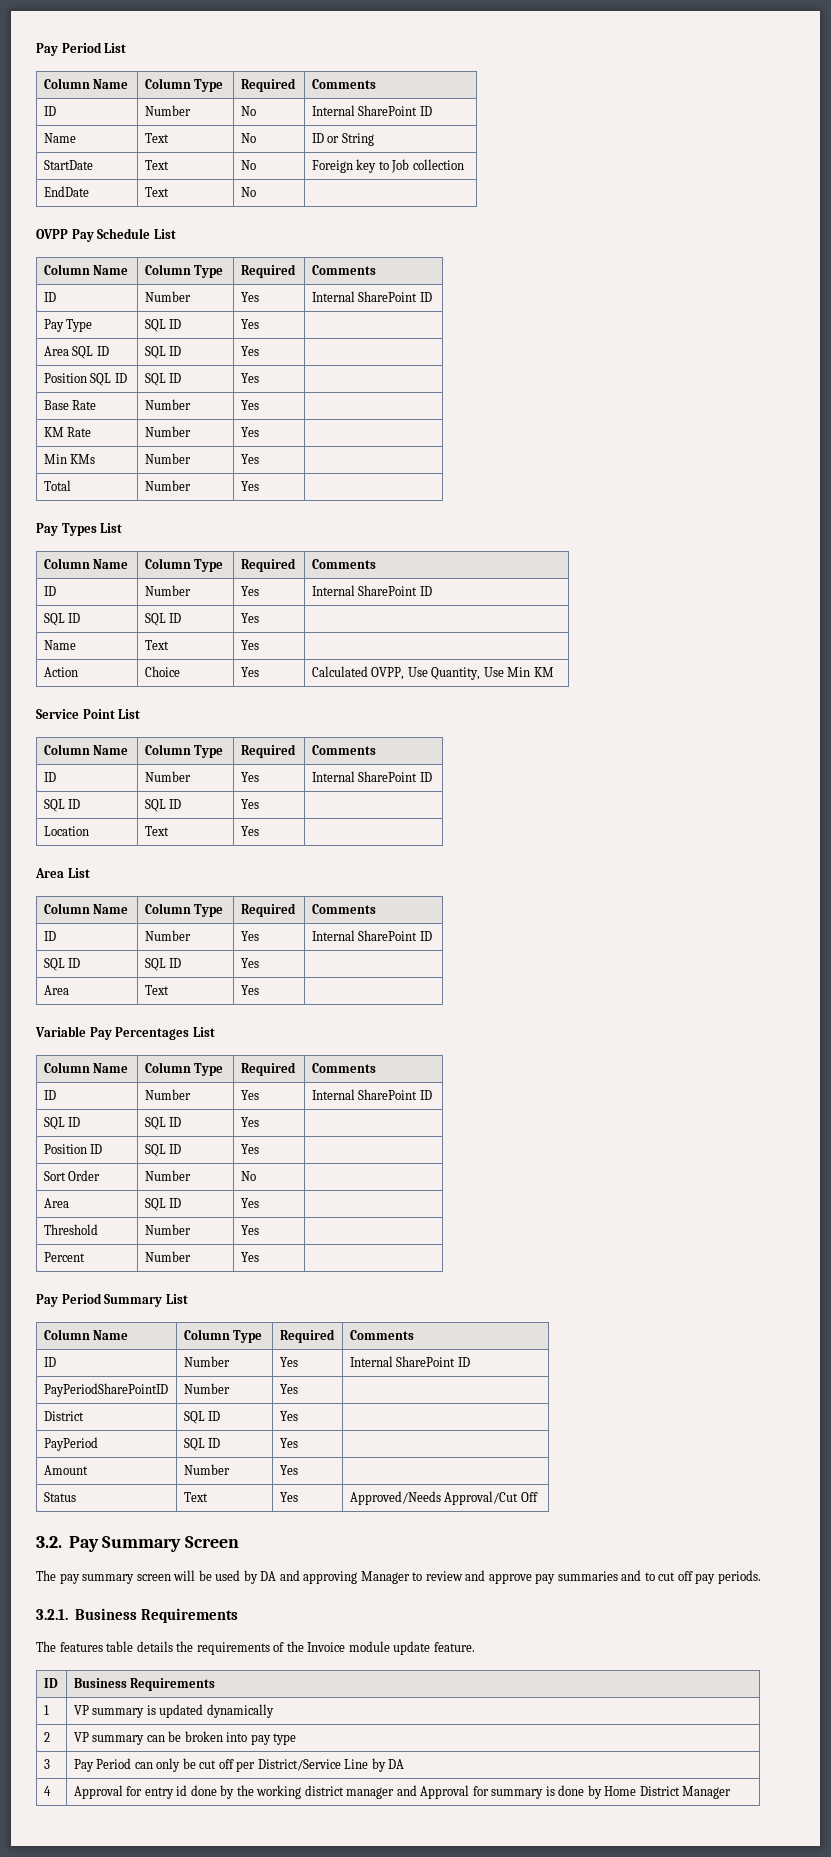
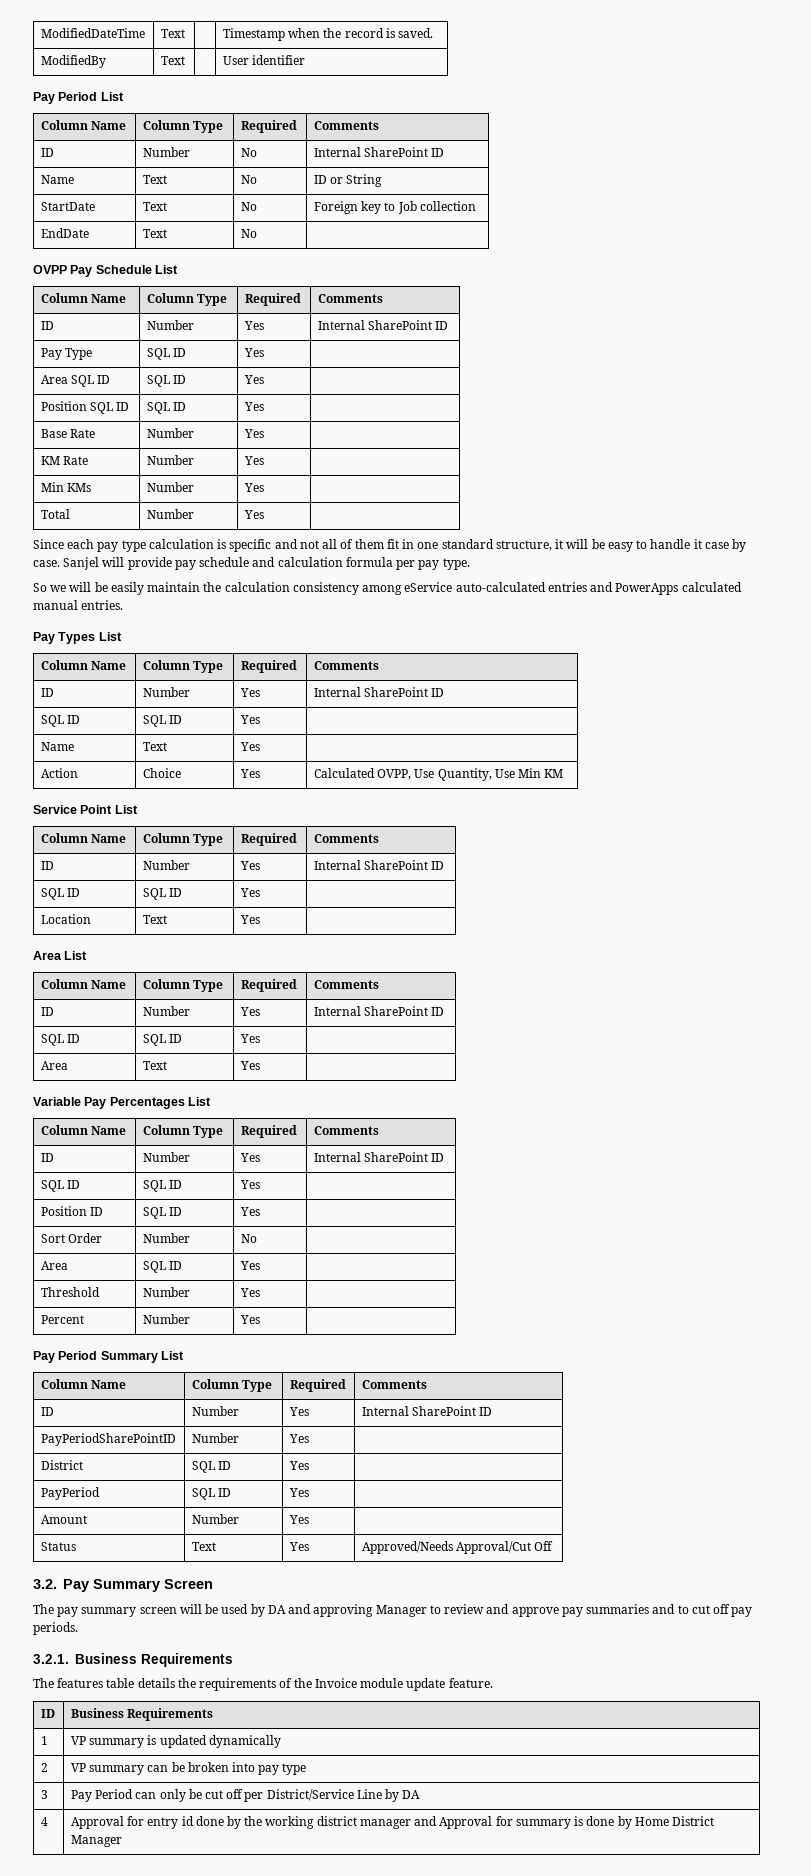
(36, 49) none -> [40,28,145,38] [160,29,185,38] [222,28,433,41] [40,55,106,68] [160,56,185,65] [222,55,306,65] ModifiedDateTime | Text | | Timestamp when the record is saved. // ModifiedBy | Text | | User identifier //
(259, 486) none -> [33,539,747,552] [33,557,470,570] [33,582,742,595] [33,600,124,610] // Since each pay type calculation is specific and not all of them fit in one standard structure, it will be easy to handle it case by case. Sanjel will provide pay schedule and calculation formula per pay type. // So we will be easily maintain the calculation consistency among eService auto-calculated entries and PowerApps calculated manual entries.

